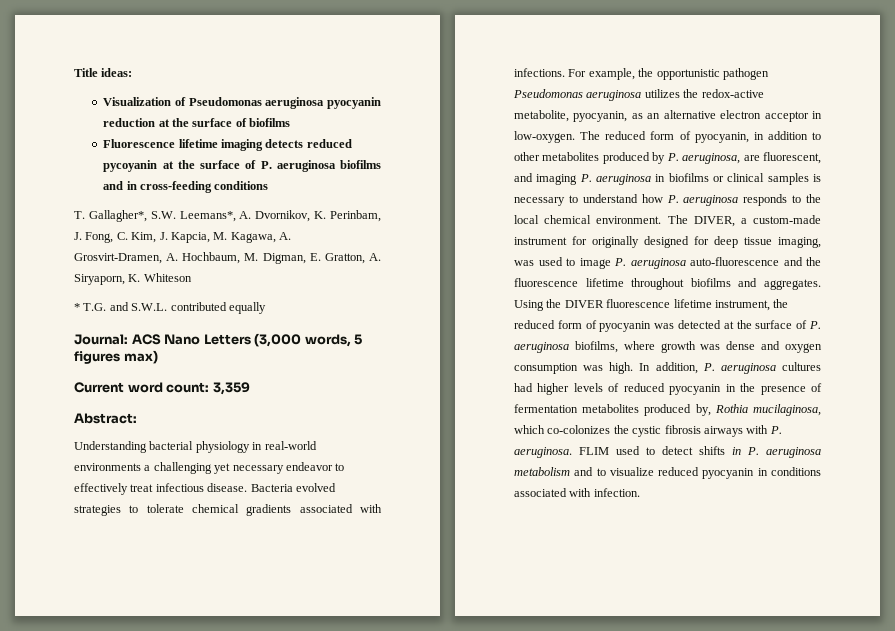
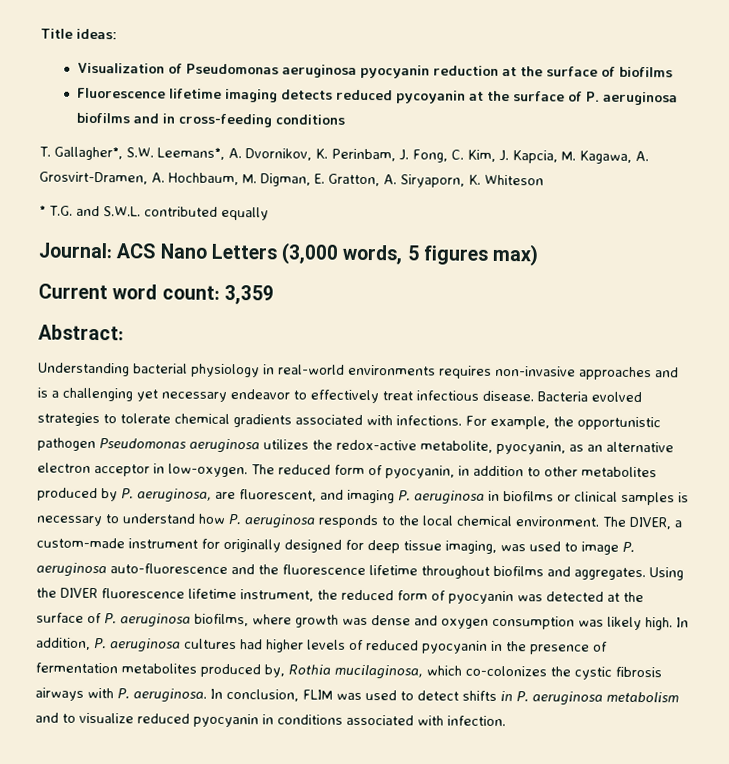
(141, 467) none -> [439,365,679,381] [37,387,48,398] requires non-invasive approaches and is
(604, 368) none -> [606,616,642,631] likely
[579,447,609,455] FLIM -> [209,688,362,702] In conclusion, FLIM was

